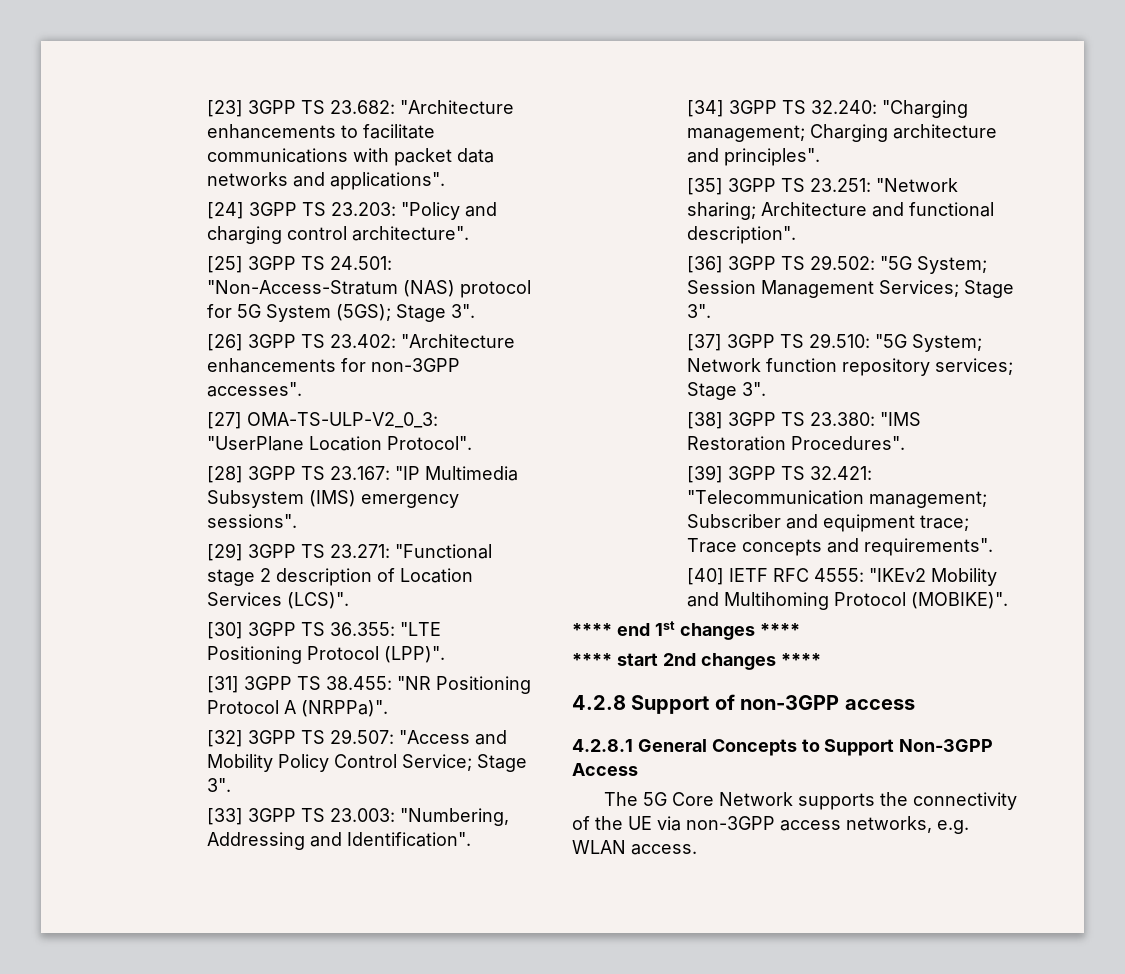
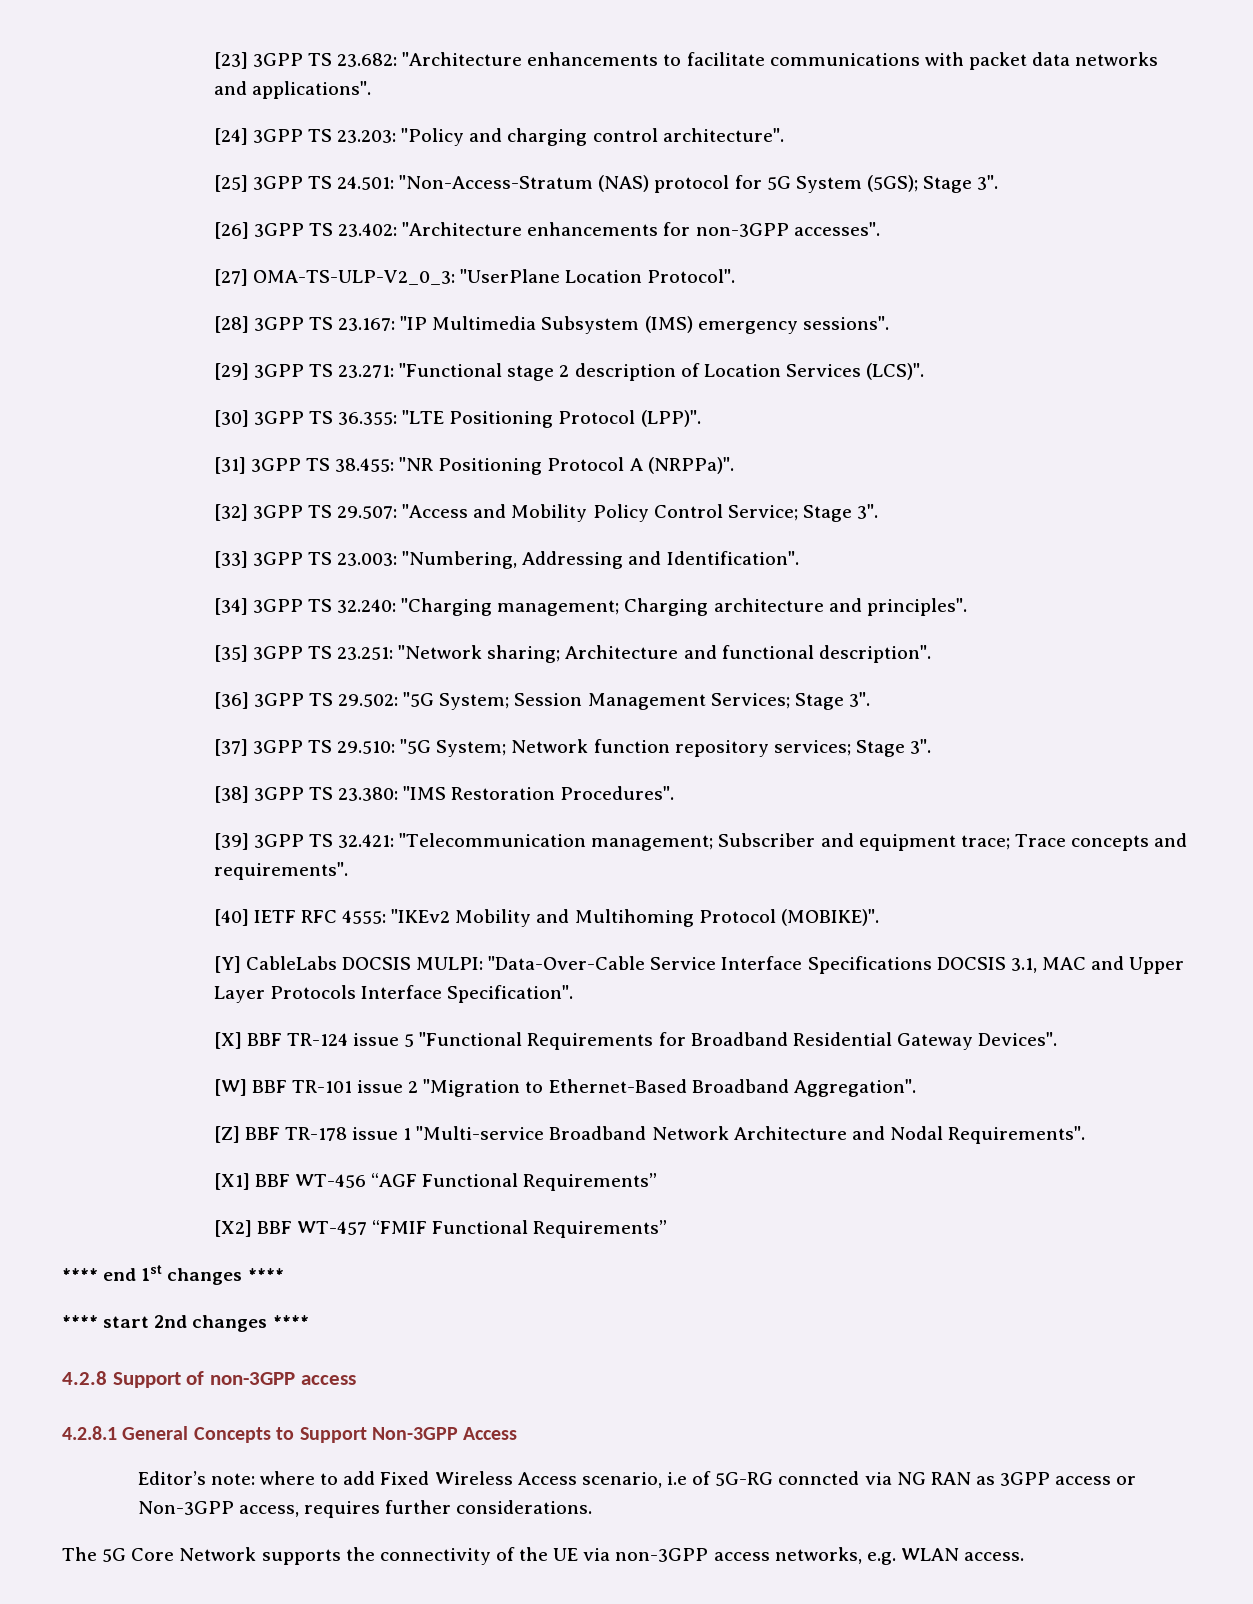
(1009, 600) none -> [213,956,1185,974] [213,985,574,1003] [213,1032,1058,1050] [213,1079,916,1097] [213,1126,1086,1144] [213,1173,658,1191] [213,1220,668,1238] // [Y] CableLabs DOCSIS MULPI: "Data-Over-Cable Service Interface Specifications DOCSIS 3.1, MAC and Upper Layer Protocols Interface Specification". // [X] BBF TR-124 issue 5 "Functional Requirements for Broadband Residential Gateway Devices". // [W] BBF TR-101 issue 2 "Migration to Ethernet-Based Broadband Aggregation". // [Z] BBF TR-178 issue 1 "Multi-service Broadband Network Architecture and Nodal Requirements". // [X1] BBF WT-456 “AGF Functional Requirements” // [X2] BBF WT-457 “FMIF Functional Requirements”
(638, 769) none -> [137,1471,1137,1488] [137,1500,593,1518] // Editor’s note: where to add Fixed Wireless Access scenario, i.e of 5G-RG conncted via NG RAN as 3GPP access or Non-3GPP access, requires further considerations.

